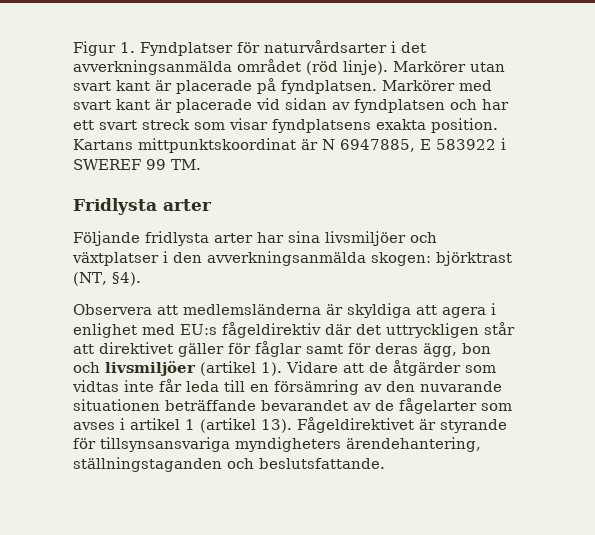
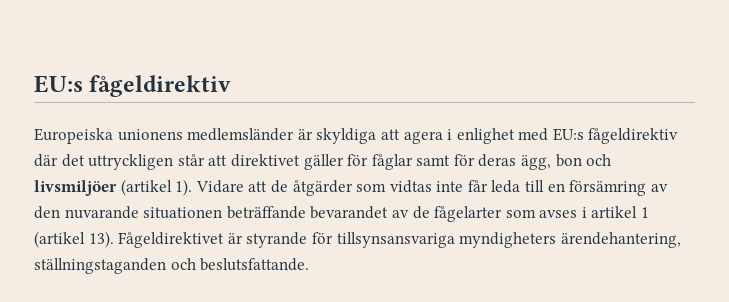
[73,40,426,56] [73,59,505,75] [73,78,492,94] [73,98,509,113] [73,118,498,133] [73,138,506,153] [73,159,201,170] [73,198,212,215] [73,231,437,246] [72,251,512,266] [73,272,141,286] [73,304,321,315] Figur 1. Fyndplatser för naturvårdsarter i det avverkningsanmälda området (röd linje). Markörer utan svart kant är placerade på fyndplatsen. Markörer med svart kant är placerade vid sidan av fyndplatsen och har ett svart streck som visar fyndplatsens exakta position. Kartans mittpunktskoordinat är N 6947885, E 583922 i SWEREF 99 TM. // Fridlysta arter // Följande fridlysta arter har sina livsmiljöer och växtplatser i den avverkningsanmälda skogen: björktrast (NT, §4). // Observera att medlemsländerna -> [34,75,232,97] [34,128,295,144] EU:s fågeldirektiv // Europeiska unionens medlemsländer

